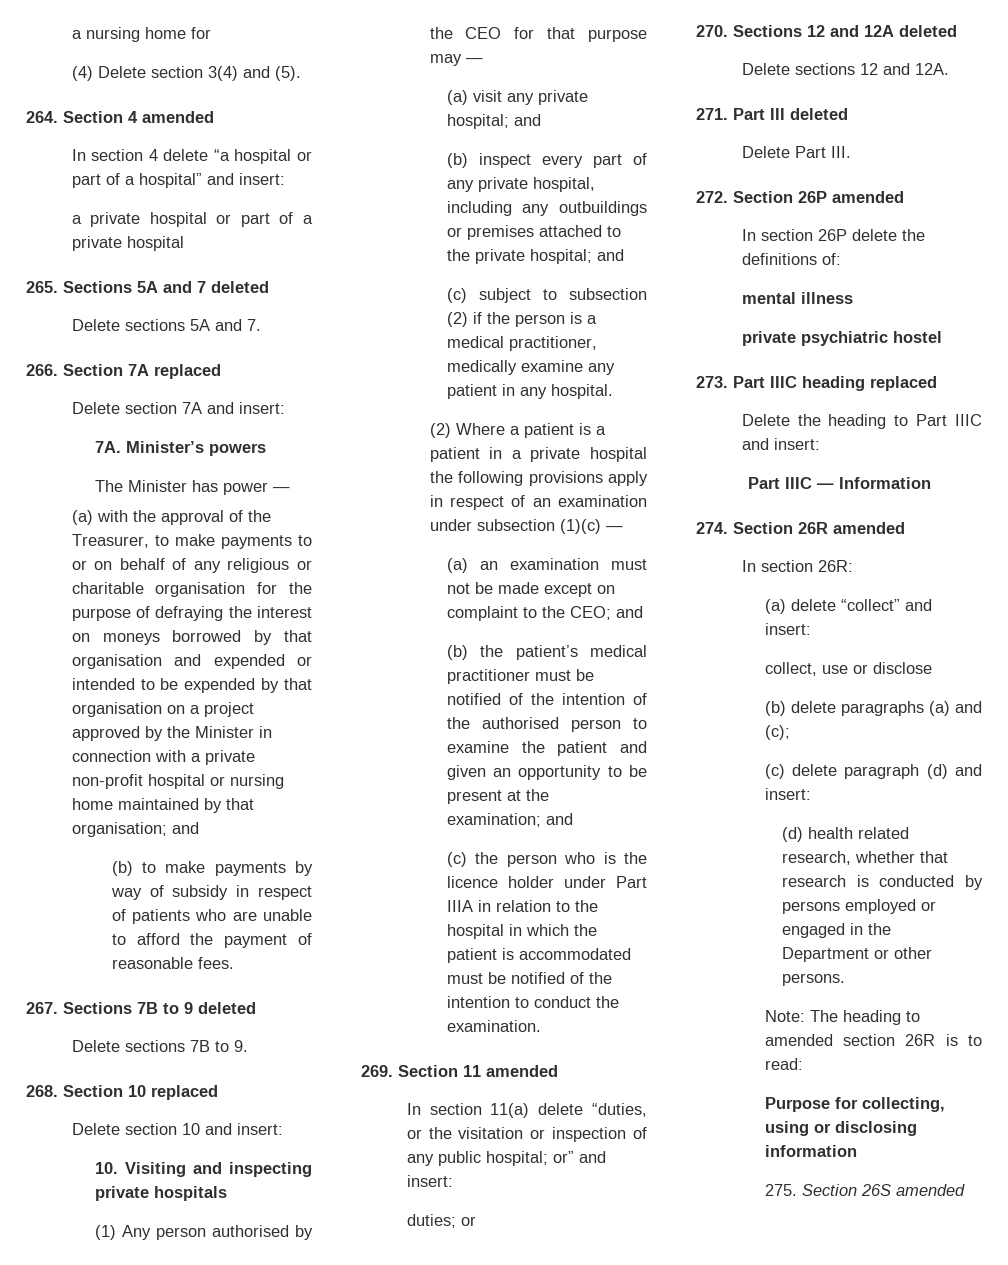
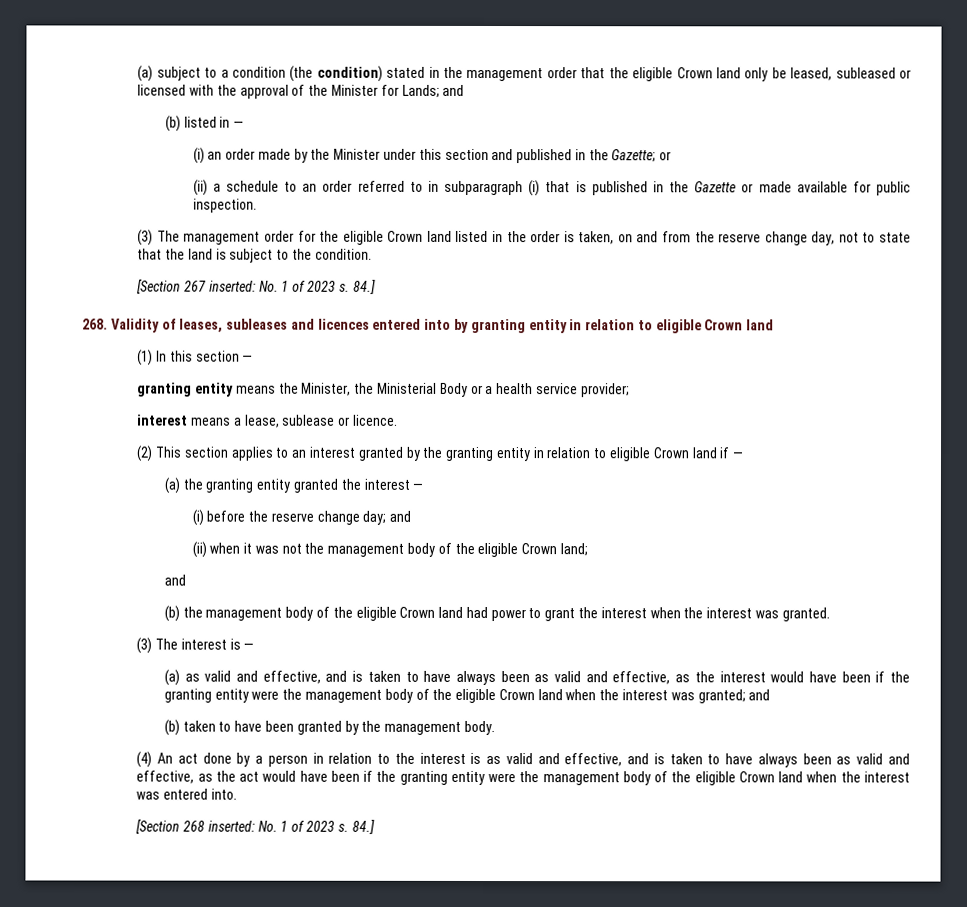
[71,27,211,42] [71,66,301,81] [26,111,214,123] [71,149,312,164] [71,173,285,188] [71,212,313,227] [71,236,184,251] [26,281,269,293] [71,319,261,331] [26,364,221,379] [71,402,285,414] [94,441,266,456] [94,480,290,495] [71,510,93,525] a nursing home for // (4) Delete section 3(4) and (5). // 264. Section 4 amended // In section 4 delete “a hospital or part of a hospital” and insert: // a private hospital or part of a private hospital // 265. Sections 5A and 7 deleted // Delete sections 5A and 7. // 266. Section 7A replaced // Delete section 7A and insert: // 7A. Minister’s powers // The Minister has power — // (a) -> [137,65,911,82] [137,84,187,96] (a) subject to a condition (the condition) stated in the management order that the eligible Crown land only be leased, subleased or licensed
[71,534,312,549] [71,558,312,573] [71,582,312,597] [71,606,312,621] [71,630,312,645] [71,654,312,669] [71,678,313,693] [71,702,254,717] [71,726,272,741] [71,750,255,765] [71,774,284,789] [71,798,254,813] [71,822,199,837] [111,861,313,876] [110,885,312,900] [111,909,312,924] [111,933,312,948] [111,957,234,969] [26,1002,256,1014] [71,1040,248,1052] [26,1085,218,1100] [71,1123,283,1135] [94,1162,312,1177] [94,1186,227,1201] [94,1225,313,1240] [429,27,647,42] [429,54,483,66] [446,90,588,105] [446,114,541,129] [446,153,647,168] [446,177,595,192] [446,201,647,216] [446,225,621,240] [446,249,624,264] [446,288,647,303] [446,312,597,327] [446,336,597,351] [446,360,615,375] [446,384,613,399] [429,423,606,438] [429,447,647,462] [429,471,648,486] [429,495,647,510] [429,519,623,534] [446,558,647,573] [446,582,615,597] [446,606,643,621] [446,645,647,660] [446,669,594,684] [446,693,647,705] [446,717,647,732] [446,741,647,756] [446,765,647,780] [446,789,549,804] [446,813,573,827] [446,852,647,867] [446,876,647,888] [446,900,598,912] [446,924,597,939] [446,948,631,963] [446,972,612,984] [446,996,619,1008] [446,1020,541,1032] [361,1065,558,1077] [406,1103,647,1118] [406,1127,647,1142] [406,1151,606,1166] [406,1175,453,1187] [406,1214,476,1228] [696,25,957,37] [741,63,949,75] [696,108,848,120] [741,146,851,158] [696,191,904,203] [741,229,925,241] [741,253,841,265] [741,292,853,304] [741,331,942,346] [696,376,937,391] [741,414,982,429] [741,438,820,450] [747,477,931,489] [696,522,905,534] [741,560,853,572] [764,599,932,614] [764,623,811,635] [764,662,932,676] [764,701,982,716] [764,725,790,740] [764,764,982,779] [764,788,811,800] [781,827,909,842] [781,851,948,865] [781,875,983,890] [781,899,936,914] [781,923,891,938] [781,947,932,962] [781,973,845,986] [764,1010,920,1025] [764,1034,982,1046] [764,1058,803,1070] [764,1097,945,1112] [764,1121,917,1136] [764,1145,857,1157] [764,1184,965,1196] Treasurer, to make payments to or on behalf of any religious or charitable organisation for the purpose of defraying the interest on moneys borrowed by that organisation and expended or intended to be expended by that organisation on a project approved by the Minister in connection with a private non-profit hospital or nursing home maintained by that organisation; and // (b) to make payments by way of subsidy in respect of patients who are unable to afford the payment of reasonable fees. // 267. Sections 7B to 9 deleted // Delete sections 7B to 9. // 268. Section 10 replaced // Delete section 10 and insert: // 10. Visiting and inspecting private hospitals // (1) Any person authorised by the CEO for that purpose may — // (a) visit any private hospital; and // (b) inspect every part of any private hospital, including any outbuildings or premises attached to the private hospital; and // (c) subject to subsection (2) if the person is a medical practitioner, medically examine any patient in any hospital. // (2) Where a patient is a patient in a private hospital the following provisions apply in respect of an examination under subsection (1)(c) — // (a) an examination must not be made except on complaint to the CEO; and // (b) the patient’s medical practitioner must be notified of the intention of the authorised person to examine the patient and given an opportunity to be present at the examination; and // (c) the person who is the licence holder under Part IIIA in relation to the hospital in which the patient is accommodated must be notified of the intention to conduct the examination. // 269. Section 11 amended // In section 11(a) delete “duties, or the visitation or inspection of any public hospital; or” and insert: // duties; or // 270. Sections 12 and 12A deleted // Delete sections 12 and 12A. // 271. Part III deleted // Delete Part III. // 272. Section 26P amended // In section 26P delete the definitions of: // mental illness // private psychiatric hostel // 273. Part IIIC heading replaced // Delete the heading to Part IIIC and insert: // Part IIIC — Information // 274. Section 26R amended // In section 26R: // (a) delete “collect” and insert: // collect, use or disclose // (b) delete paragraphs (a) and (c); // (c) delete paragraph (d) and insert: // (d) health related research, whether that research is conducted by persons employed or engaged in the Department or other persons. // Note: The heading to amended section 26R is to read: // Purpose for collecting, using or disclosing information // 275. Section 26S amended -> [330,84,465,98] [164,115,245,132] [192,147,672,164] [192,179,911,197] [192,198,257,213] [137,229,911,246] [137,248,372,263] [136,279,376,295] [82,318,775,334] [137,349,254,366] [137,382,630,398] [137,414,398,428] [136,445,745,462] [163,477,424,494] [191,509,412,526] [191,541,588,558] [163,574,186,586] [163,605,830,622] [136,637,255,654] [163,669,911,686] [163,688,771,704] [163,719,495,736] [136,751,911,768] [136,770,911,786] [136,788,237,800] [135,819,375,835] Minister for Lands; and // (b) listed in — // (i) an order made by the Minister under this section and published in the Gazette; or // (ii) a schedule to an order referred to in subparagraph (i) that is published in the Gazette or made available for public inspection. // (3) The management order for the eligible Crown land listed in the order is taken, on and from the reserve change day, not to state that the land is subject to the condition. // [Section 267 inserted: No. 1 of 2023 s. 84.] // 268. Validity of leases, subleases and licences entered into by granting entity in relation to eligible Crown land // (1) In this section — // granting entity means the Minister, the Ministerial Body or a health service provider; // interest means a lease, sublease or licence. // (2) This section applies to an interest granted by the granting entity in relation to eligible Crown land if — // (a) the granting entity granted the interest — // (i) before the reserve change day; and // (ii) when it was not the management body of the eligible Crown land; // and // (b) the management body of the eligible Crown land had power to grant the interest when the interest was granted. // (3) The interest is — // (a) as valid and effective, and is taken to have always been as valid and effective, as the interest would have been if the granting entity were the management body of the eligible Crown land when the interest was granted; and // (b) taken to have been granted by the management body. // (4) An act done by a person in relation to the interest is as valid and effective, and is taken to have always been as valid and effective, as the act would have been if the granting entity were the management body of the eligible Crown land when the interest was entered into. // [Section 268 inserted: No. 1 of 2023 s. 84.]

